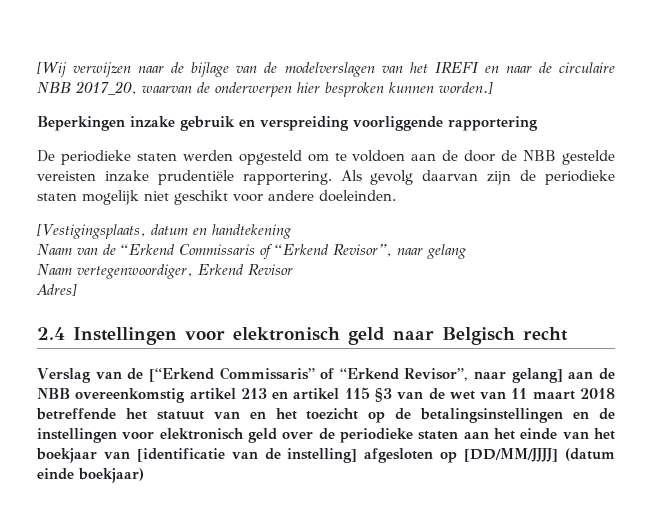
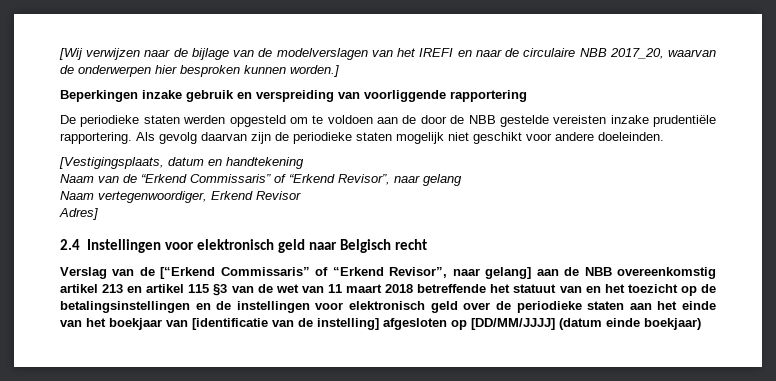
(349, 123) none -> [338,92,360,99] van
[179,244,255,255] Commissaris -> [190,174,271,183] Commissaris”

